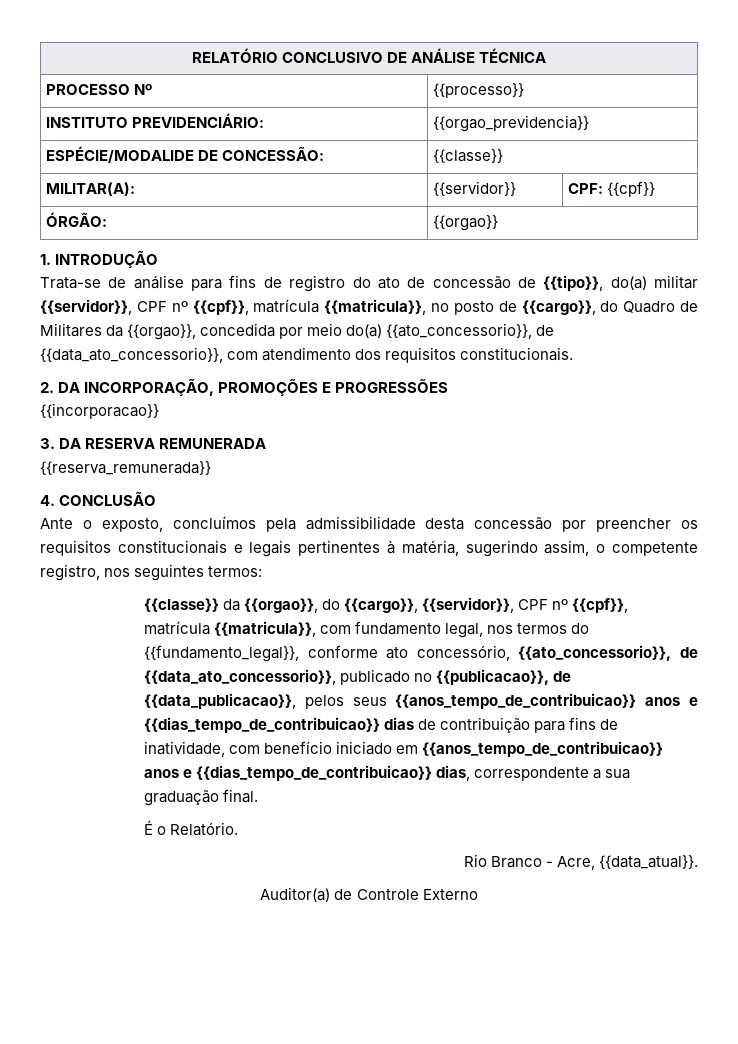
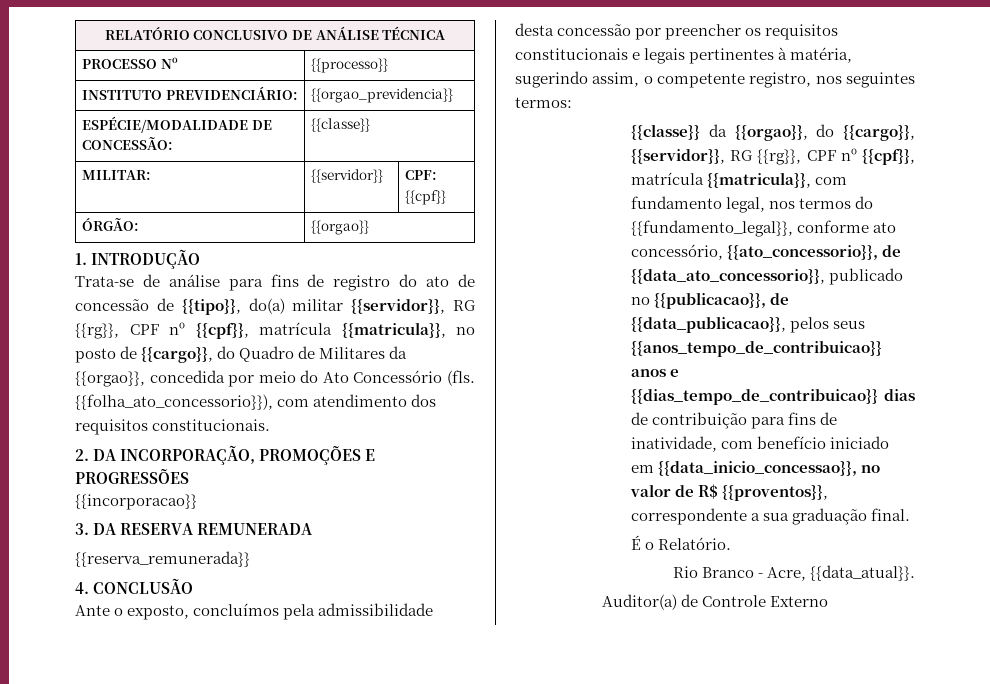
[46,146,195,163] ESPÉCIE/MODALIDE -> [82,116,249,133] ESPÉCIE/MODALIDADE
[46,182,136,196] MILITAR(A): -> [82,170,152,180] MILITAR:
(132, 307) none -> [453,300,475,311] [75,323,119,339] RG {{rg}},
[346,323,555,339] [40,347,223,363] do(a) {{ato_concessorio}}, de {{data_ato_concessorio}}, -> [300,370,475,386] [75,394,273,410] do Ato Concessório (fls. {{folha_ato_concessorio}}),
(515, 605) none -> [730,149,802,165] RG {{rg}},
[422,741,664,757] [143,765,471,781] {{anos_tempo_de_contribuicao}} anos e {{dias_tempo_de_contribuicao}} dias, -> [658,461,881,476] [630,484,829,501] {{data_inicio_concessao}}, no valor de R$ {{proventos}},

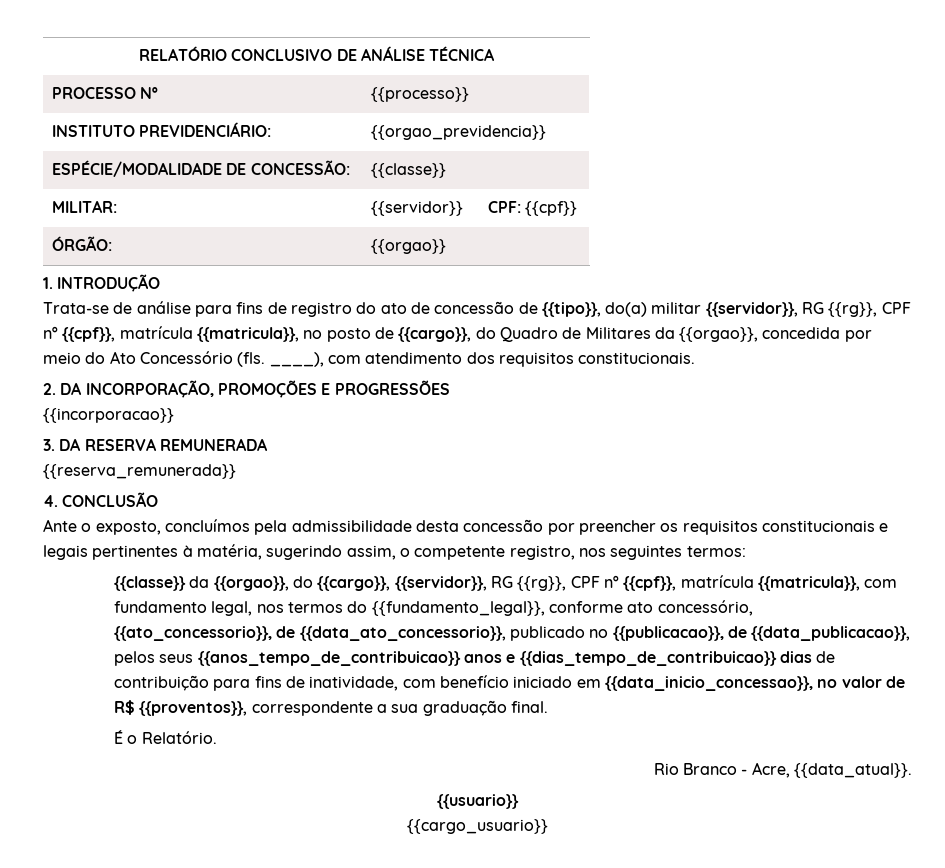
[75,394,273,410] {{folha_ato_concessorio}}), -> [269,352,324,367] ____),
[601,594,829,610] Auditor(a) de Controle Externo -> [437,794,519,809] [407,819,548,834] {{usuario}} // {{cargo_usuario}}

